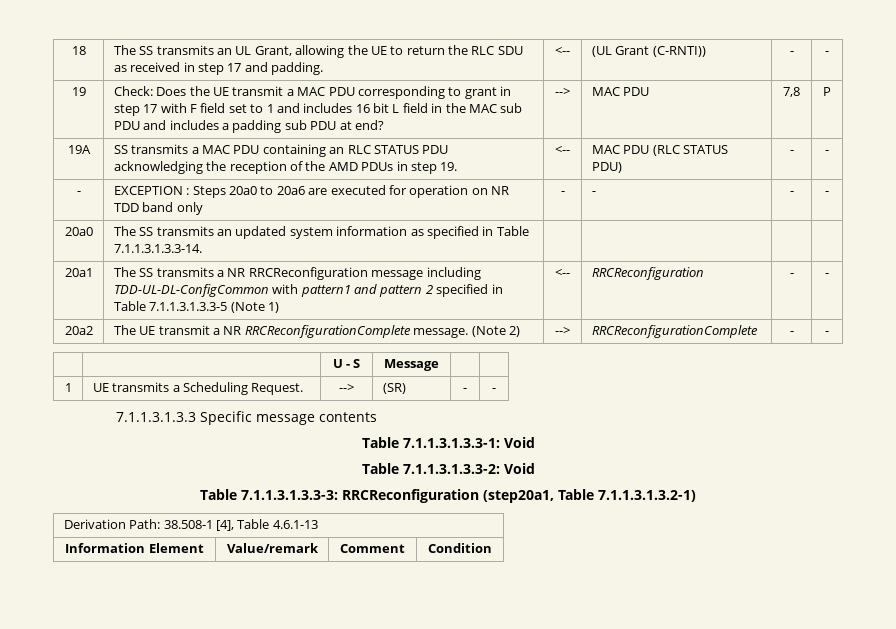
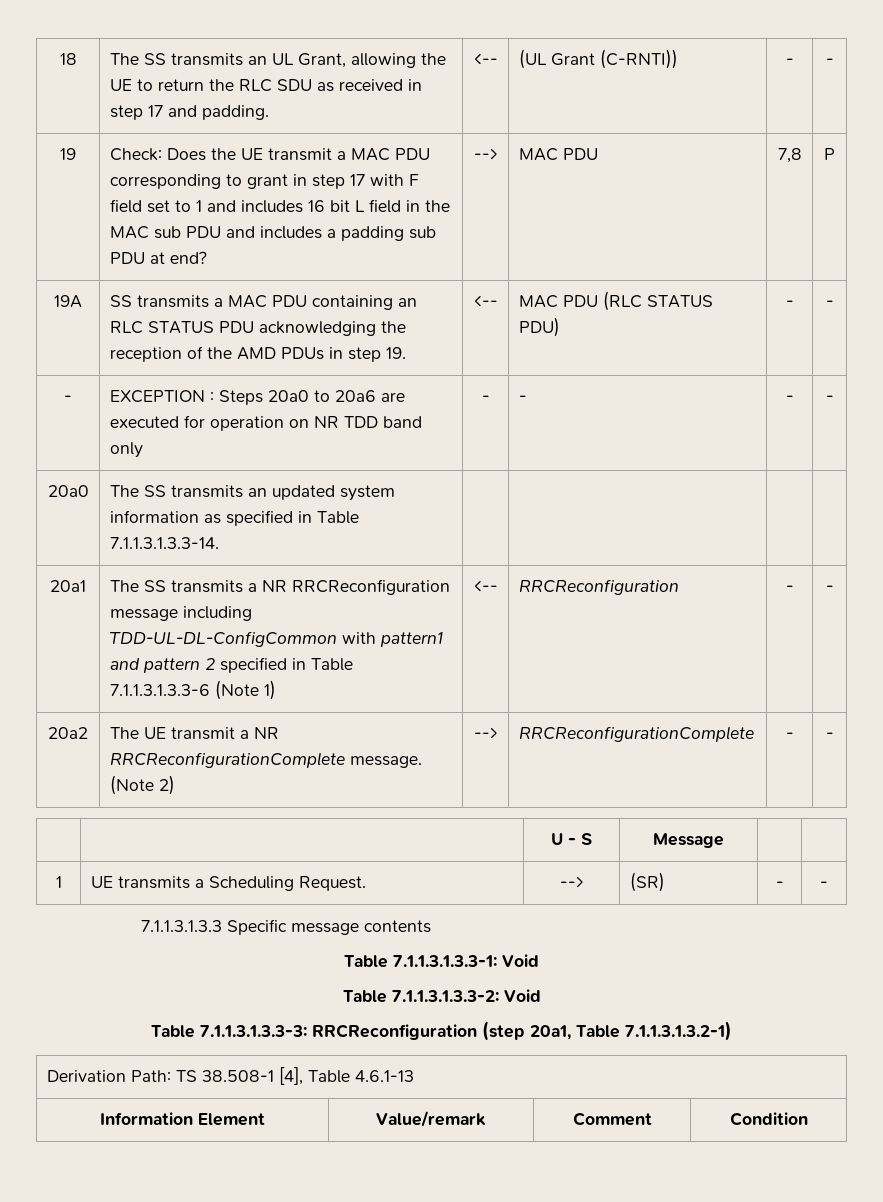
[149,302,228,311] 7.1.1.3.1.3.3-5 -> [109,684,210,696] 7.1.1.3.1.3.3-6
[482,490,554,503] (step20a1, -> [482,1021,571,1041] (step 20a1,
(161, 524) none -> [175,1070,197,1082] TS

